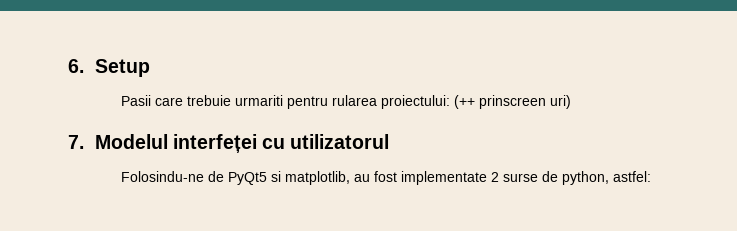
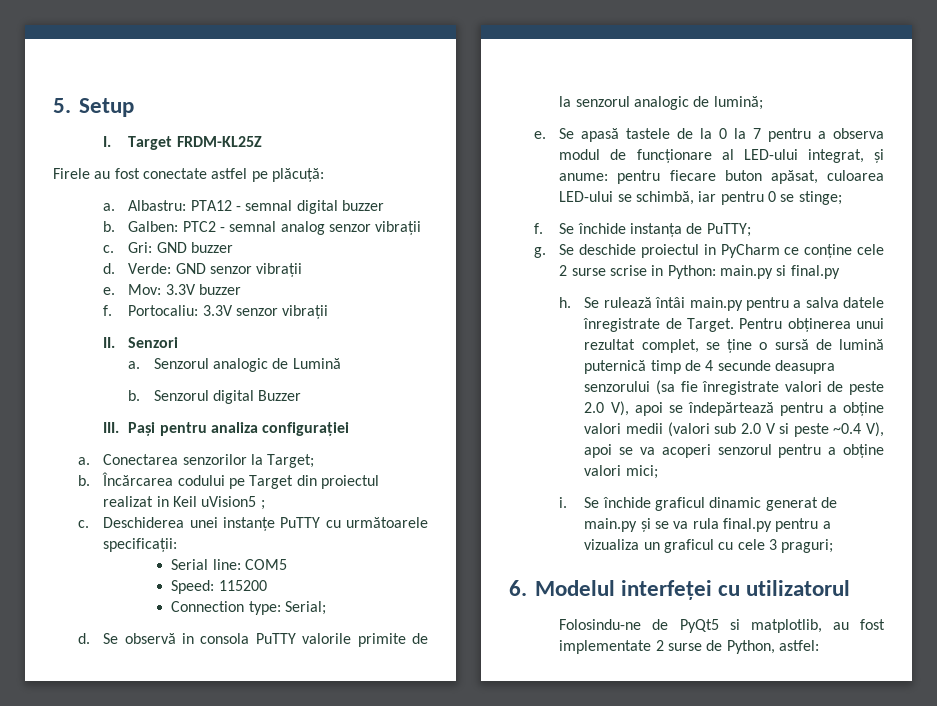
[68,59,84,73] 6. -> [53,98,71,113] 5.
[121,95,572,109] [68,135,84,149] Pasii care trebuie urmariti pentru rularea proiectului: (++ prinscreen uri) // 7. -> [103,136,262,150] [53,168,324,182] [103,200,385,214] [103,221,422,235] [103,242,234,253] [103,263,303,277] [103,284,242,295] [103,305,329,319] [103,337,179,348] [128,358,341,372] [128,390,302,404] [103,422,350,436] [78,454,315,468] [78,472,379,489] [103,496,265,510] [78,517,428,531] [103,538,178,552] [171,559,287,570] [171,580,267,594] [171,601,326,615] [78,633,428,647] [559,96,763,110] [534,128,884,142] [559,149,884,163] [559,170,884,184] [559,191,842,205] [534,223,751,237] [534,244,884,258] [559,265,840,279] [559,297,884,311] [583,318,884,332] [584,339,884,353] [584,360,836,374] [584,380,884,395] [584,401,884,416] [584,422,884,437] [584,444,884,458] [584,465,658,479] [559,497,838,511] [584,518,831,532] [584,539,834,553] [509,580,527,596] I. Target FRDM-KL25Z // Firele au fost conectate astfel pe plăcuță: // a. Albastru: PTA12 - semnal digital buzzer // b. Galben: PTC2 - semnal analog senzor vibrații // c. Gri: GND buzzer // d. Verde: GND senzor vibrații // e. Mov: 3.3V buzzer // f. Portocaliu: 3.3V senzor vibrații // II. Senzori // a. Senzorul analogic de Lumină // b. Senzorul digital Buzzer // III. Pași pentru analiza configurației // a. Conectarea senzorilor la Target; // b. Încărcarea codului pe Target din proiectul realizat in Keil uVision5 ; // c. Deschiderea unei instanțe PuTTY cu următoarele specificații: // Serial line: COM5 // Speed: 115200 // Connection type: Serial; // d. Se observă in consola PuTTY valorile primite de la senzorul analogic de lumină; // e. Se apasă tastele de la 0 la 7 pentru a observa modul de funcționare al LED-ului integrat, și anume: pentru fiecare buton apăsat, culoarea LED-ului se schimbă, iar pentru 0 se stinge; // f. Se închide instanța de PuTTY; // g. Se deschide proiectul in PyCharm ce conține cele 2 surse scrise in Python: main.py si final.py // h. Se rulează întâi main.py pentru a salva datele înregistrate de Target. Pentru obținerea unui rezultat complet, se ține o sursă de lumină puternică timp de 4 secunde deasupra senzorului (sa fie înregistrate valori de peste 2.0 V), apoi se îndepărtează pentru a obține valori medii (valori sub 2.0 V si peste ~0.4 V), apoi se va acoperi senzorul pentru a obține valori mici; // i. Se închide graficul dinamic generat de main.py și se va rula final.py pentru a vizualiza un graficul cu cele 3 praguri; // 6.
[562,171,610,185] python, -> [726,640,775,654] Python,

